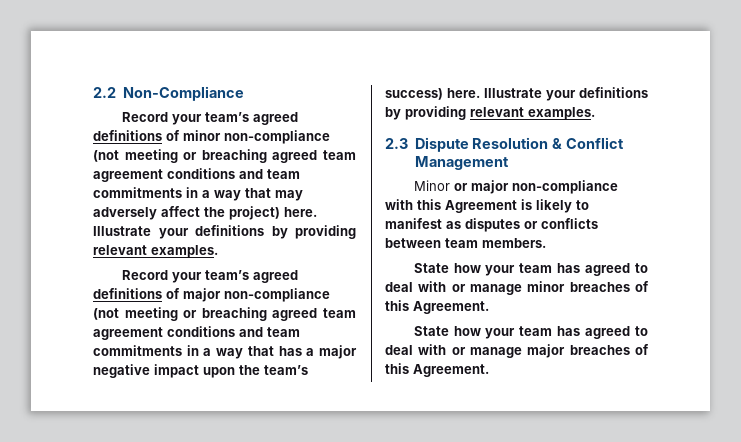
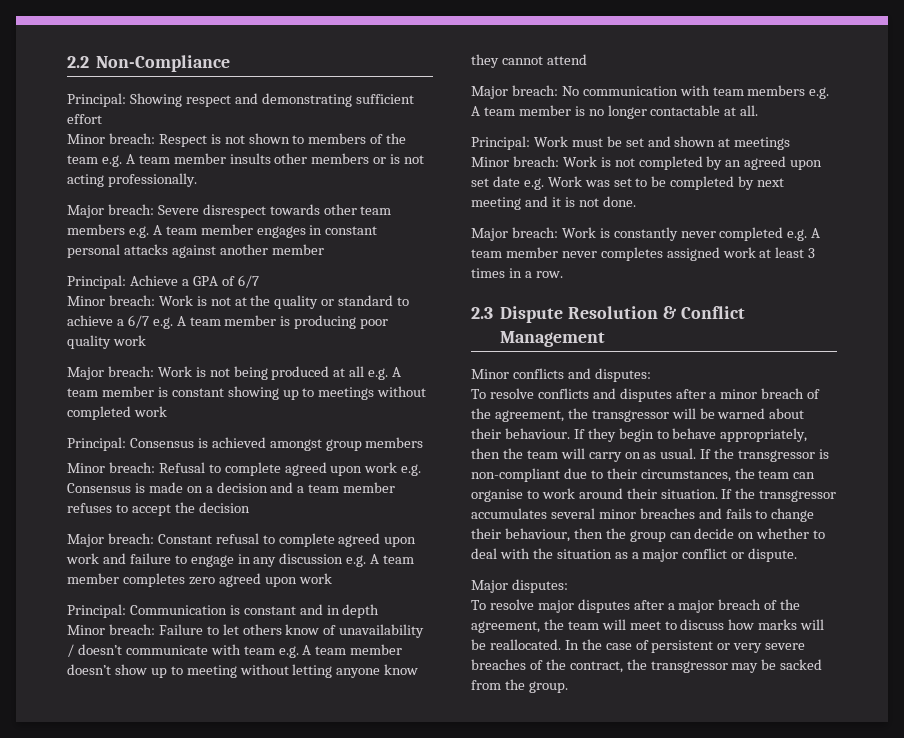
[121,112,298,125] [93,130,330,144] [93,149,356,163] [93,168,300,182] [93,187,303,201] [93,206,317,220] [93,225,356,239] [93,245,218,258] [121,270,298,283] [93,288,330,302] [93,307,356,321] [93,326,300,340] [93,345,357,359] [93,364,308,378] [385,87,648,101] [385,106,595,120] Record your team’s agreed definitions of minor non-compliance (not meeting or breaching agreed team agreement conditions and team commitments in a way that may adversely affect the project) here. Illustrate your definitions by providing relevant examples. // Record your team’s agreed definitions of major non-compliance (not meeting or breaching agreed team agreement conditions and team commitments in a way that has a major negative impact upon the team’s success) here. Illustrate your definitions by providing relevant examples. -> [67,93,414,107] [67,114,102,124] [67,133,407,147] [67,153,425,167] [67,173,197,187] [67,204,392,218] [67,224,378,238] [67,244,324,258] [67,275,259,289] [67,295,410,309] [67,315,389,329] [67,335,146,349] [67,366,402,380] [67,386,427,400] [67,406,167,420] [67,437,424,451] [67,462,422,476] [67,482,396,493] [67,502,250,516] [67,533,417,547] [66,553,415,567] [67,573,332,587] [67,604,380,618] [67,624,425,638] [67,644,403,658] [67,664,419,678] [471,54,587,68] [471,85,830,99] [471,105,759,119] [471,136,791,150] [471,156,823,170] [471,176,785,190] [471,196,636,210] [471,227,821,241] [471,247,816,261] [471,268,563,278] Principal: Showing respect and demonstrating sufficient effort // Minor breach: Respect is not shown to members of the team e.g. A team member insults other members or is not acting professionally. // Major breach: Severe disrespect towards other team members e.g. A team member engages in constant personal attacks against another member // Principal: Achieve a GPA of 6/7 // Minor breach: Work is not at the quality or standard to achieve a 6/7 e.g. A team member is producing poor quality work // Major breach: Work is not being produced at all e.g. A team member is constant showing up to meetings without completed work // Principal: Consensus is achieved amongst group members // Minor breach: Refusal to complete agreed upon work e.g. Consensus is made on a decision and a team member refuses to accept the decision // Major breach: Constant refusal to complete agreed upon work and failure to engage in any discussion e.g. A team member completes zero agreed upon work // Principal: Communication is constant and in depth // Minor breach: Failure to let others know of unavailability / doesn’t communicate with team e.g. A team member doesn’t show up to meeting without letting anyone know they cannot attend // Major breach: No communication with team members e.g. A team member is no longer contactable at all. // Principal: Work must be set and shown at meetings // Minor breach: Work is not completed by an agreed upon set date e.g. Work was set to be completed by next meeting and it is not done. // Major breach: Work is constantly never completed e.g. A team member never completes assigned work at least 3 times in a row.
[453,180,618,194] [385,199,589,213] [385,218,598,232] [385,238,546,248] [413,263,648,276] [385,281,649,295] [385,300,489,314] [413,326,648,339] [385,344,649,358] [385,363,489,377] or major non-compliance with this Agreement is likely to manifest as disputes or conflicts between team members. // State how your team has agreed to deal with or manage minor breaches of this Agreement. // State how your team has agreed to deal with or manage major breaches of this Agreement. -> [512,368,651,382] [471,388,821,402] [471,408,805,422] [471,428,808,442] [471,448,830,462] [471,468,816,482] [471,488,837,502] [471,508,815,522] [471,528,826,542] [471,548,798,562] [471,579,568,593] [471,599,801,613] [471,619,825,633] [471,639,806,653] [471,659,823,673] [471,679,568,693] conflicts and disputes: // To resolve conflicts and disputes after a minor breach of the agreement, the transgressor will be warned about their behaviour. If they begin to behave appropriately, then the team will carry on as usual. If the transgressor is non-compliant due to their circumstances, the team can organise to work around their situation. If the transgressor accumulates several minor breaches and fails to change their behaviour, then the group can decide on whether to deal with the situation as a major conflict or dispute. // Major disputes: // To resolve major disputes after a major breach of the agreement, the team will meet to discuss how marks will be reallocated. In the case of persistent or very severe breaches of the contract, the transgressor may be sacked from the group.

